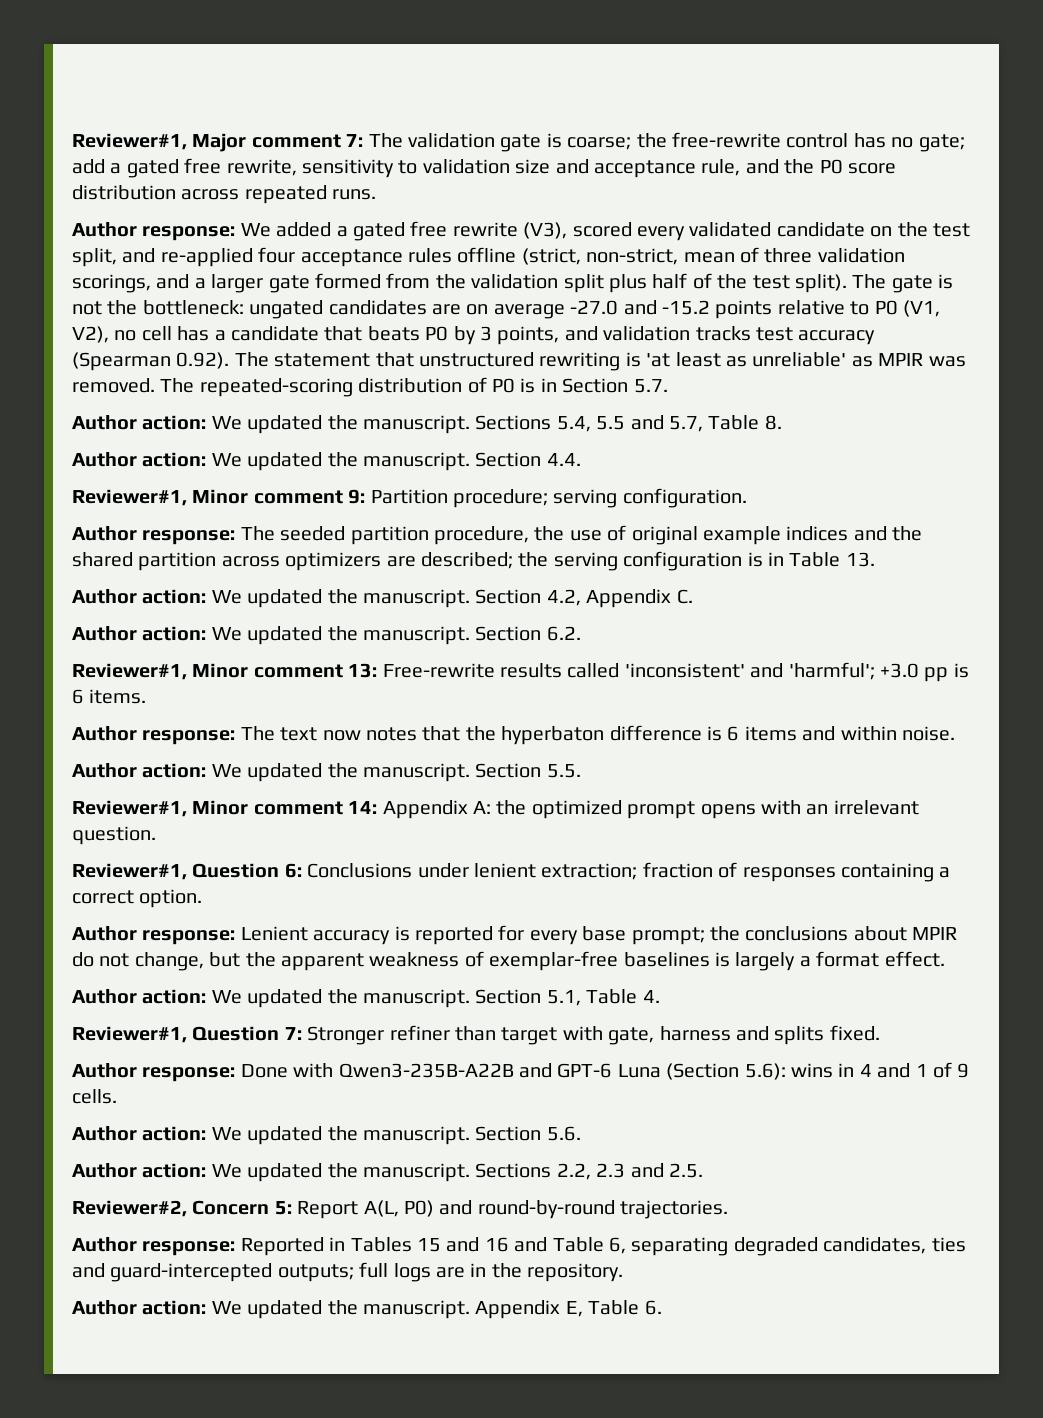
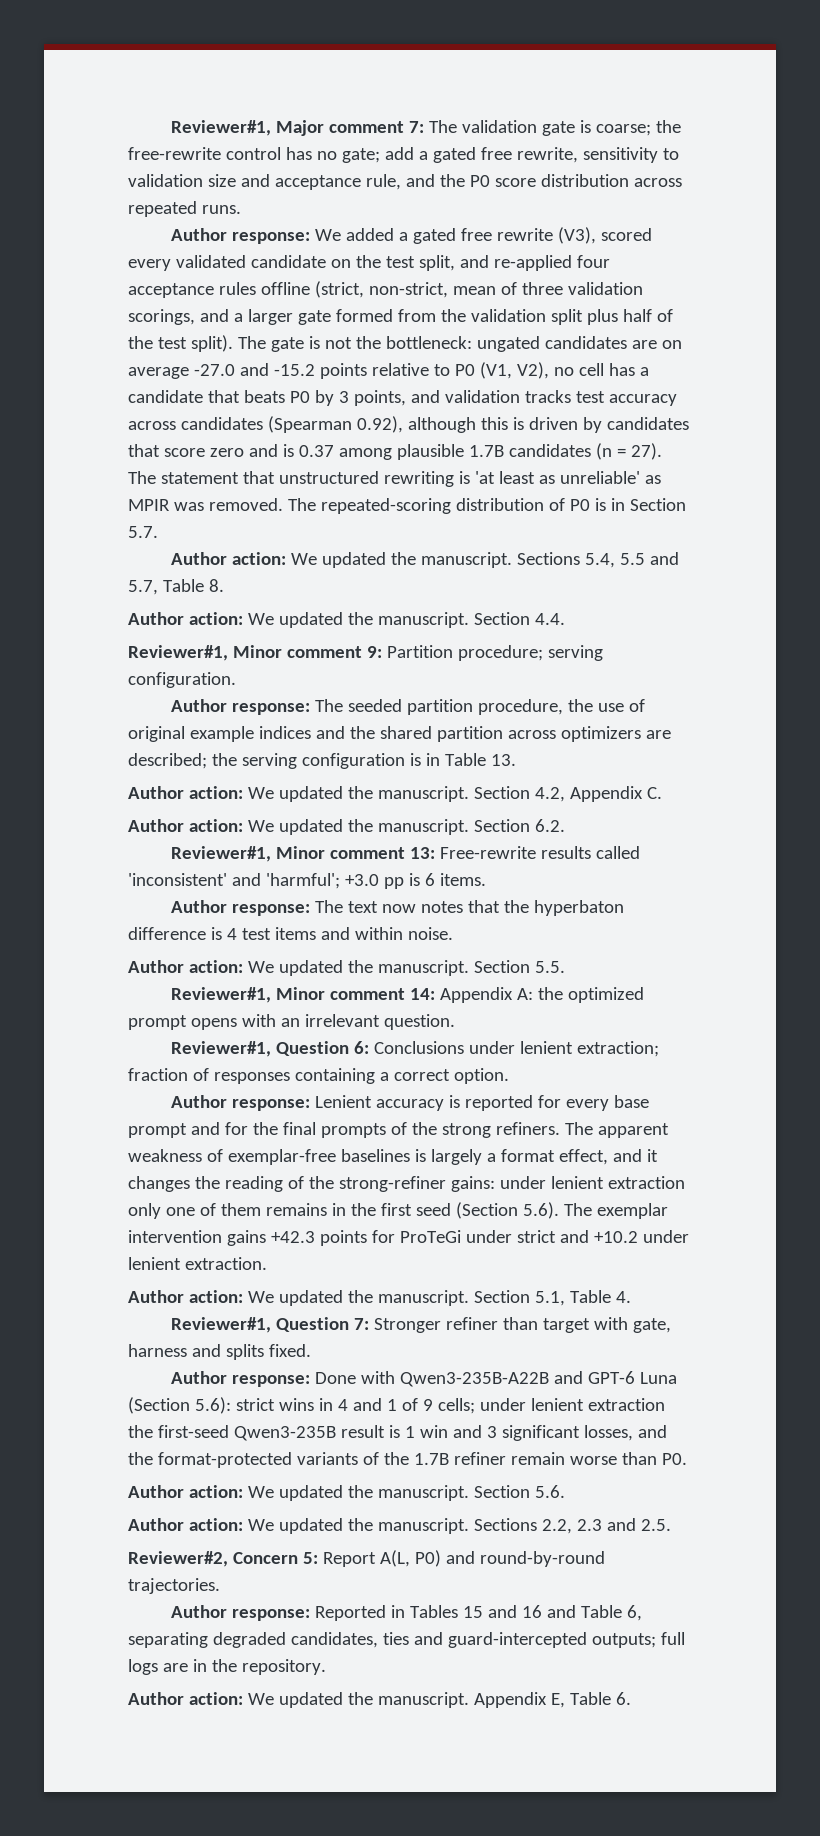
[72,352,230,371] (Spearman 0.92). -> [128,416,689,433] [128,443,662,460] across candidates (Spearman 0.92), although this is driven by candidates that score zero and is 0.37 among plausible 1.7B candidates (n = 27).
[727,726,740,741] 6 -> [226,928,271,940] 4 test
[631,926,958,945] [72,952,276,971] prompt; the conclusions about MPIR do not change, but the -> [128,1122,593,1138] prompt and for the final prompts of the strong refiners. The
[884,951,945,967] effect. -> [558,1149,658,1165] [128,1176,685,1192] [128,1202,668,1219] [128,1230,689,1246] [128,1257,267,1270] effect, and it changes the reading of the strong-refiner gains: under lenient extraction only one of them remains in the first seed (Section 5.6). The exemplar intervention gains +42.3 points for ProTeGi under strict and +10.2 under lenient extraction.
(786, 1071) none -> [235,1398,275,1411] strict
[72,1089,117,1104] cells. -> [437,1398,665,1414] [128,1425,667,1441] [128,1452,687,1468] cells; under lenient extraction the first-seed Qwen3-235B result is 1 win and 3 significant losses, and the format-protected variants of the 1.7B refiner remain worse than P0.

